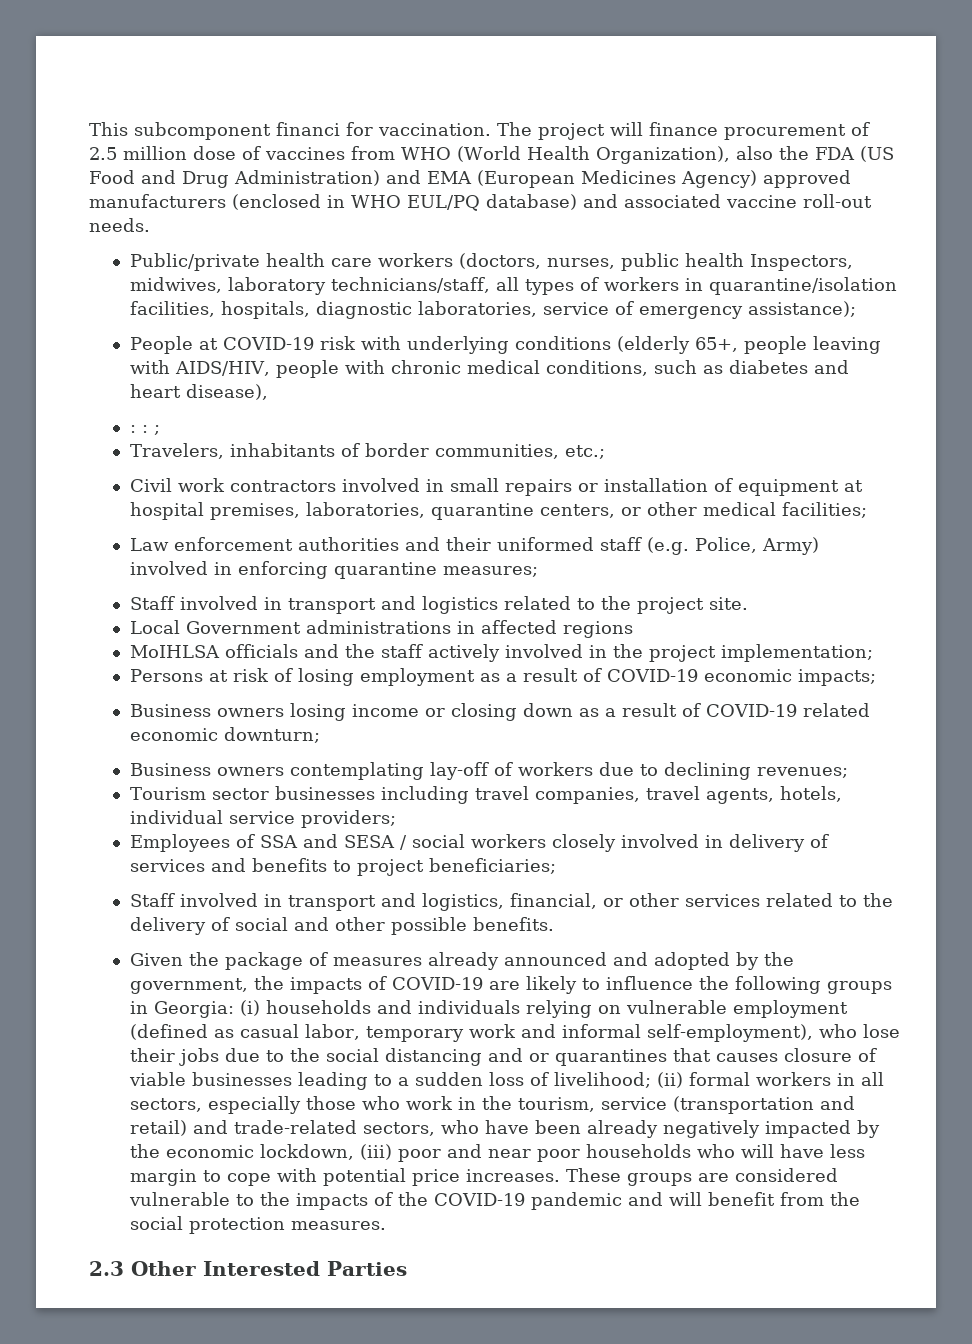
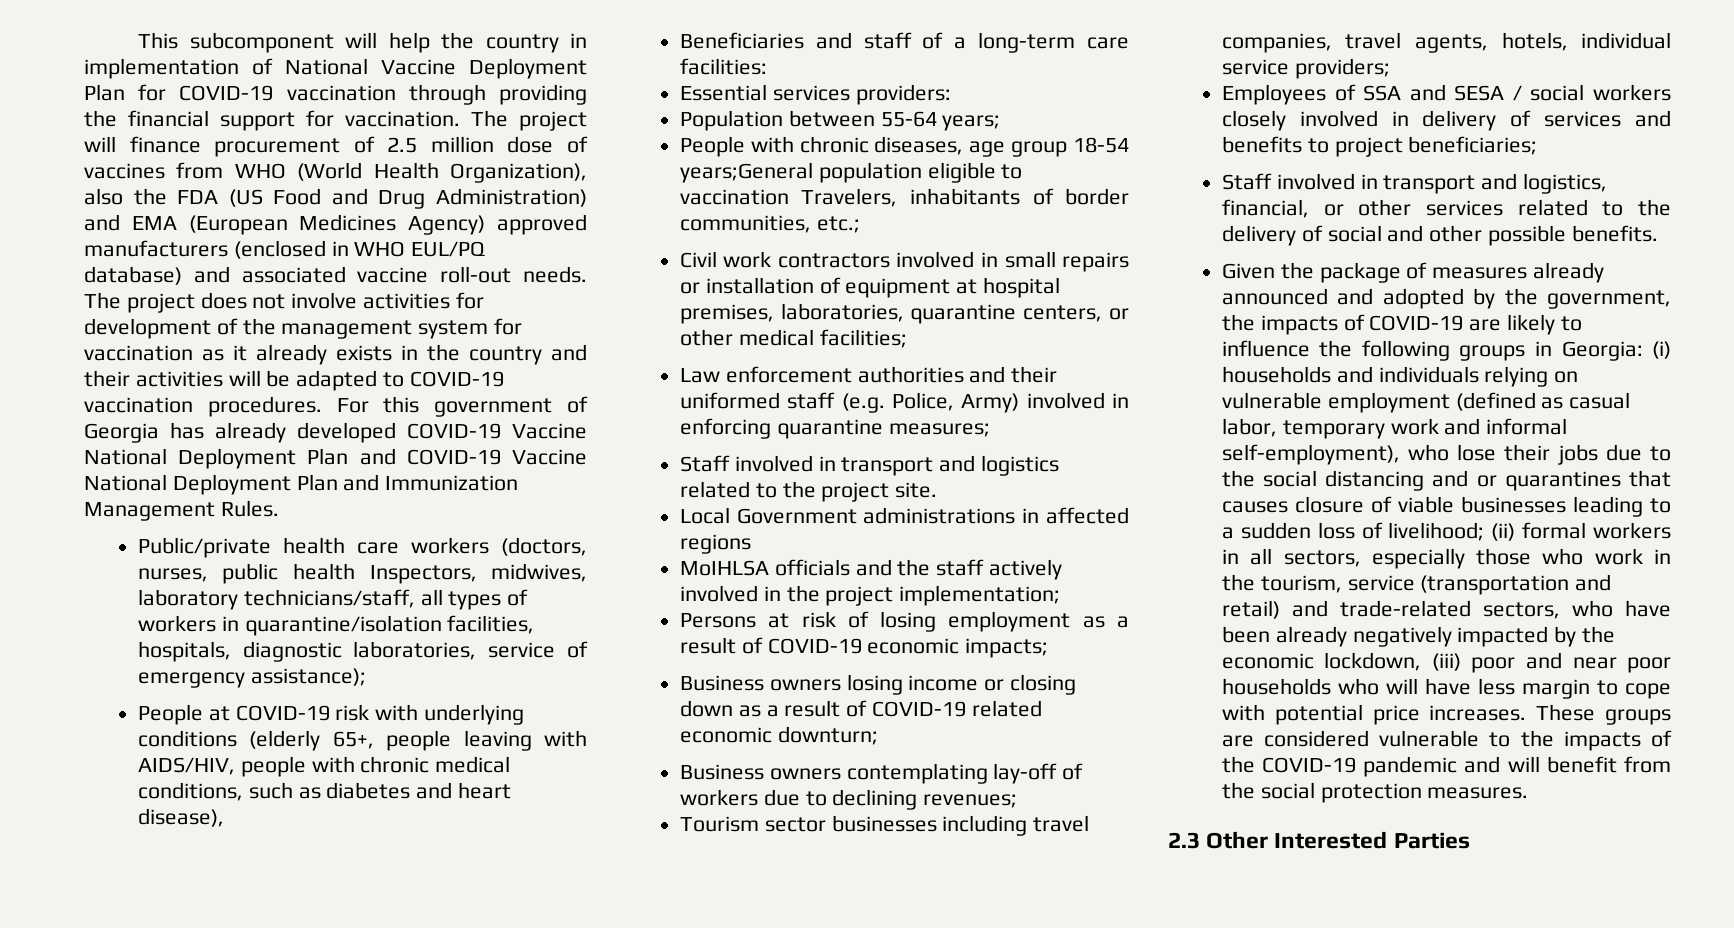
[276,122,340,136] financi -> [345,32,587,53] [84,58,587,79] [84,84,587,105] [84,110,295,131] will help the country in implementation of National Vaccine Deployment Plan for COVID-19 vaccination through providing the financial support
(150, 225) none -> [84,292,484,313] [84,318,523,339] [84,344,587,365] [84,370,504,391] [84,396,588,417] [84,422,587,443] [84,448,587,469] [84,474,519,495] [84,500,279,521] The project does not involve activities for development of the management system for vaccination as it already exists in the country and their activities will be adapted to COVID-19 vaccination procedures. For this government of Georgia has already developed COVID-19 Vaccine National Deployment Plan and COVID-19 Vaccine National Deployment Plan and Immunization Management Rules.
[129,425,160,435] : : ; // -> [679,32,1129,53] [679,58,767,75] [679,84,951,105] [679,110,1001,131] [679,136,1129,157] [679,162,1023,183] [679,189,789,205] Beneficiaries and staff of a long-term care facilities: // Essential services providers: // Population between 55-64 years; // People with chronic diseases, age group 18-54 years;General population eligible to vaccination

